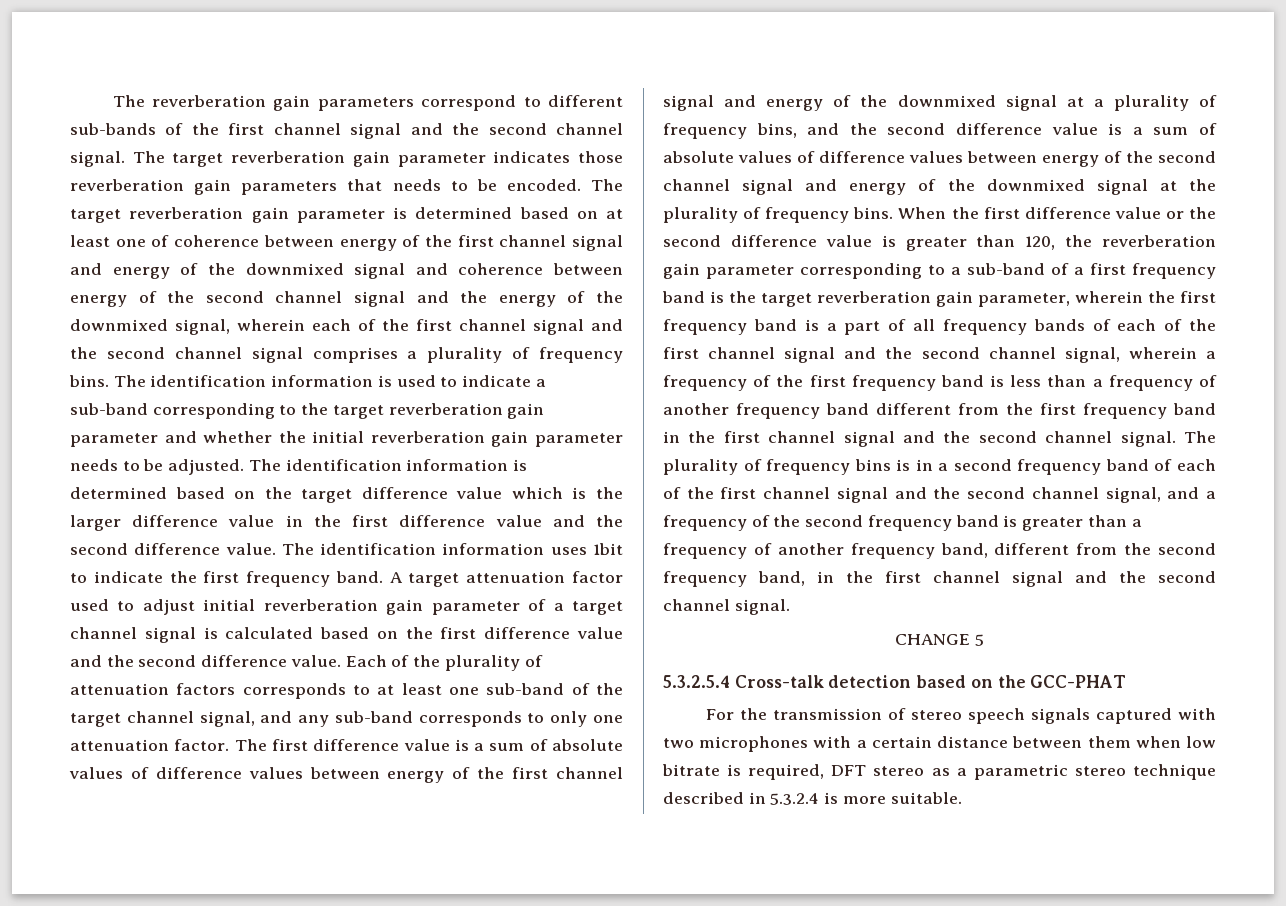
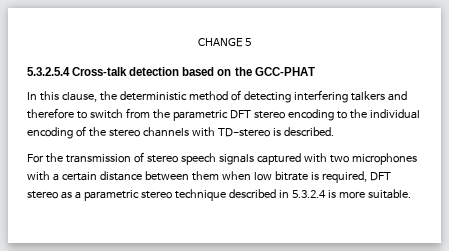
[112,95,623,111] [70,123,624,139] [70,151,623,167] [70,179,623,195] [70,207,623,223] [70,235,623,251] [70,263,623,279] [70,291,624,307] [70,319,623,335] [70,347,623,363] [69,375,546,387] [70,403,545,419] [70,431,623,447] [70,459,528,475] [70,487,623,503] [70,515,623,531] [70,543,623,555] [70,571,623,587] [70,599,624,615] [70,627,623,643] [70,655,543,671] [70,683,623,699] [70,711,623,727] [70,739,624,751] [69,767,624,783] [663,95,1217,111] [663,123,1217,139] [663,151,1216,167] [663,179,1216,195] [663,207,1216,223] [663,235,1216,251] [663,263,1216,279] [662,291,1216,307] [663,319,1216,335] [663,347,1216,363] [663,375,1217,391] [663,403,1216,419] [663,431,1216,447] [663,459,1216,475] [663,487,1216,503] [663,515,1142,531] [663,543,1216,559] [663,571,1216,587] [663,599,790,615] The reverberation gain parameters correspond to different sub-bands of the first channel signal and the second channel signal. The target reverberation gain parameter indicates those reverberation gain parameters that needs to be encoded. The target reverberation gain parameter is determined based on at least one of coherence between energy of the first channel signal and energy of the downmixed signal and coherence between energy of the second channel signal and the energy of the downmixed signal, wherein each of the first channel signal and the second channel signal comprises a plurality of frequency bins. The identification information is used to indicate a sub-band corresponding to the target reverberation gain parameter and whether the initial reverberation gain parameter needs to be adjusted. The identification information is determined based on the target difference value which is the larger difference value in the first difference value and the second difference value. The identification information uses 1bit to indicate the first frequency band. A target attenuation factor used to adjust initial reverberation gain parameter of a target channel signal is calculated based on the first difference value and the second difference value. Each of the plurality of attenuation factors corresponds to at least one sub-band of the target channel signal, and any sub-band corresponds to only one attenuation factor. The first difference value is a sum of absolute values of difference values between energy of the first channel signal and energy of the downmixed signal at a plurality of frequency bins, and the second difference value is a sum of absolute values of difference values between energy of the second channel signal and energy of the downmixed signal at the plurality of frequency bins. When the first difference value or the second difference value is greater than 120, the reverberation gain parameter corresponding to a sub-band of a first frequency band is the target reverberation gain parameter, wherein the first frequency band is a part of all frequency bands of each of the first channel signal and the second channel signal, wherein a frequency of the first frequency band is less than a frequency of another frequency band different from the first frequency band in the first channel signal and the second channel signal. The plurality of frequency bins is in a second frequency band of each of the first channel signal and the second channel signal, and a frequency of the second frequency band is greater than a frequency of another frequency band, different from the second frequency band, in the first channel signal and the second channel signal. // -> (197, 42) none
(1127, 681) none -> [27,90,407,103] [27,108,420,121] [27,126,334,139] // In this clause, the deterministic method of detecting interfering talkers and therefore to switch from the parametric DFT stereo encoding to the individual encoding of the stereo channels with TD-stereo is described.

